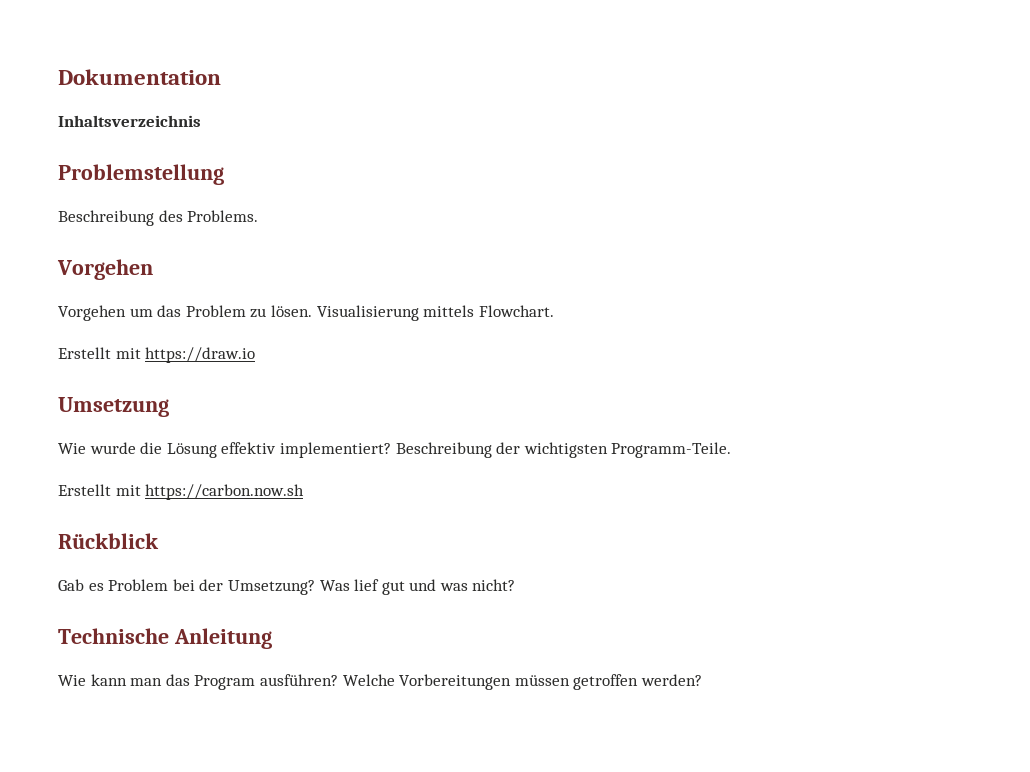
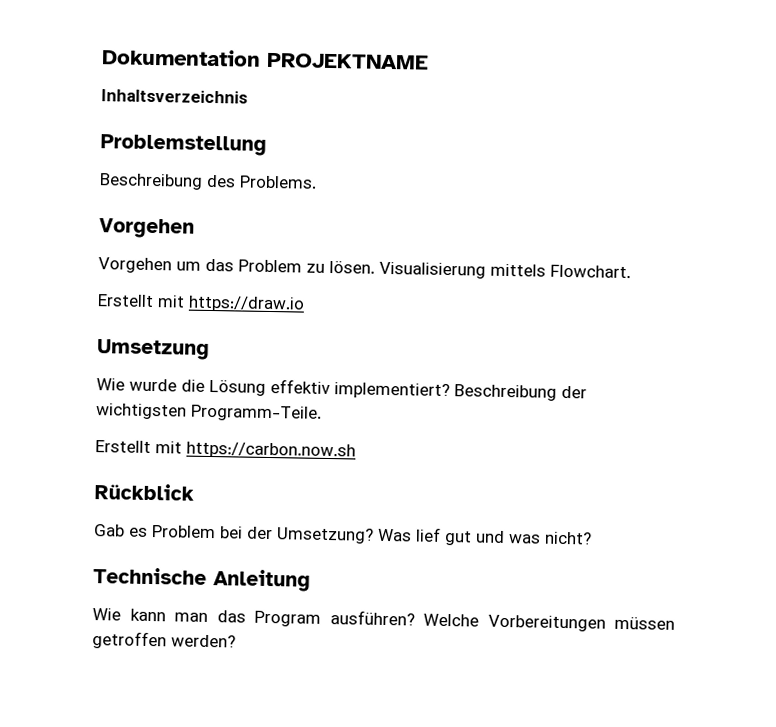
(221, 77) none -> [267,52,429,70] PROJEKTNAME

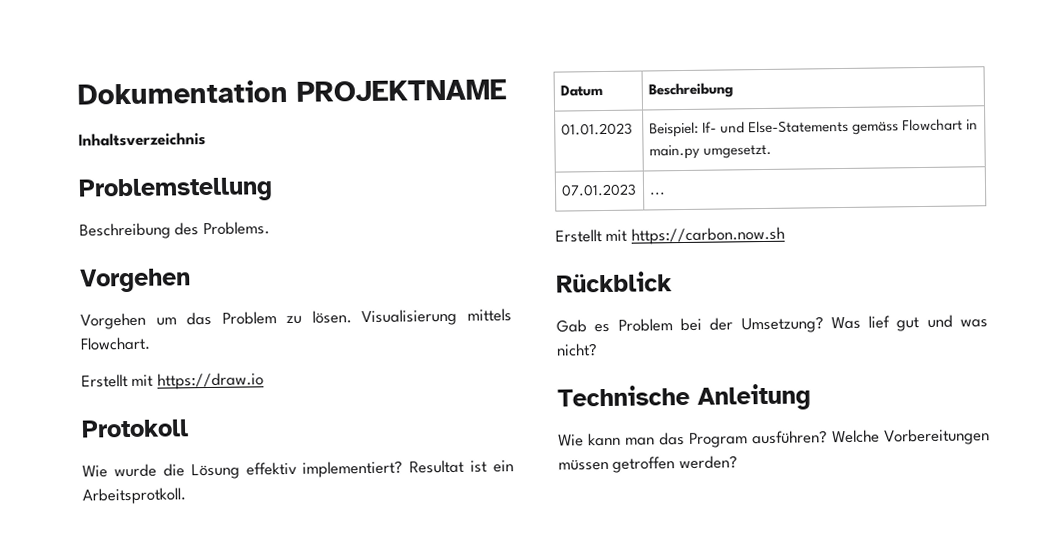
[97,339,210,360] Umsetzung -> [81,419,189,438] Protokoll
[454,384,587,401] [96,403,322,422] Beschreibung der wichtigsten Programm-Teile. -> [409,459,514,474] [82,487,186,505] [559,85,603,97] [647,82,733,99] [560,122,633,136] [648,118,978,138] [648,144,772,160] [560,183,637,197] [649,192,666,196] Resultat ist ein Arbeitsprotkoll. // Datum | Beschreibung // 01.01.2023 | Beispiel: If- und Else-Statements gemäss Flowchart in main.py umgesetzt. // 07.01.2023 | ...

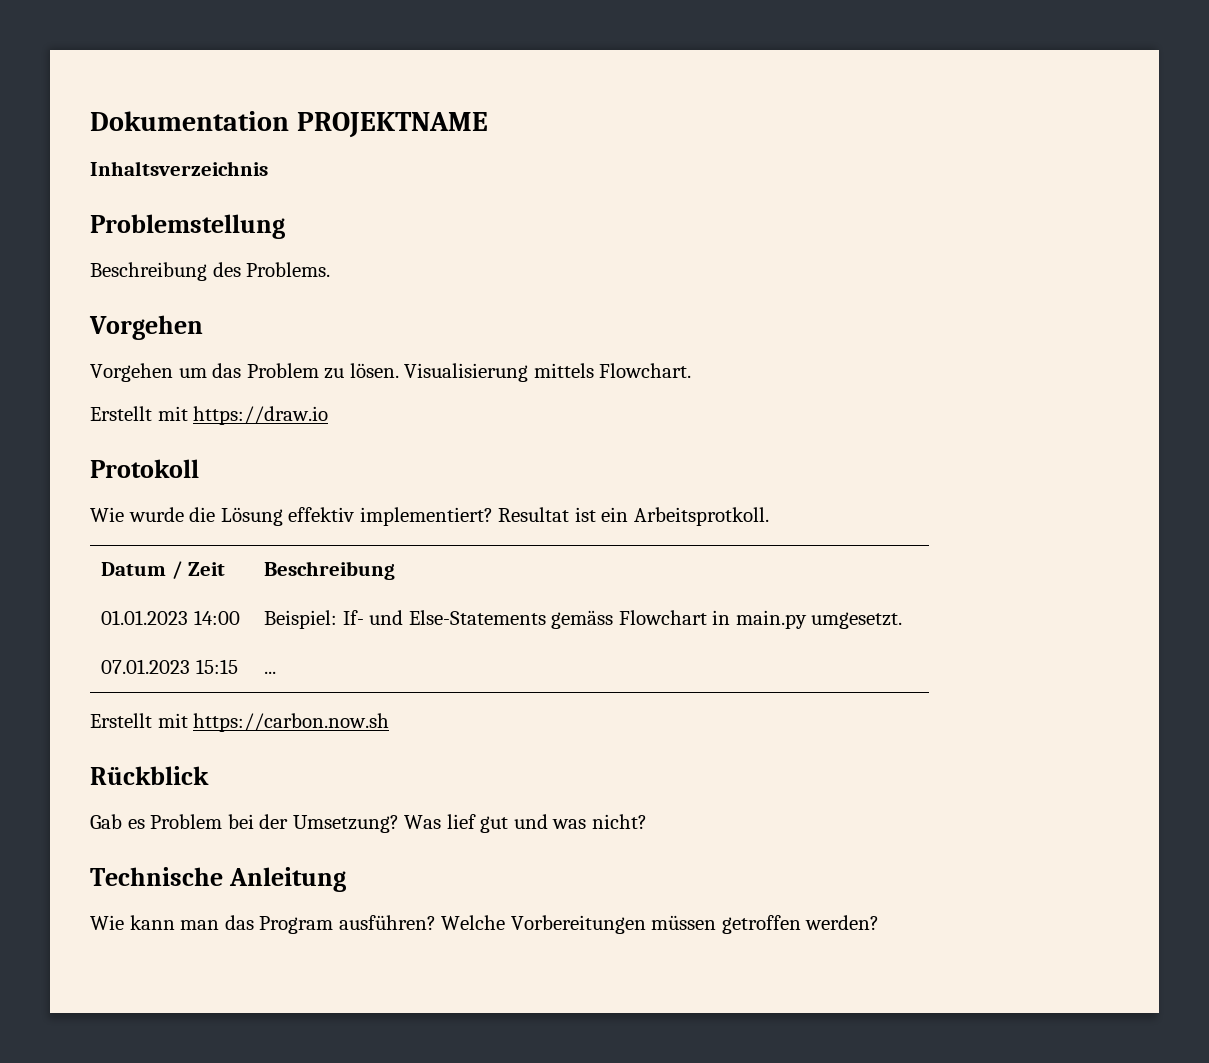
(603, 91) none -> [171,561,226,579] / Zeit
(633, 129) none -> [193,610,240,625] 14:00
(637, 190) none -> [195,659,238,674] 15:15

